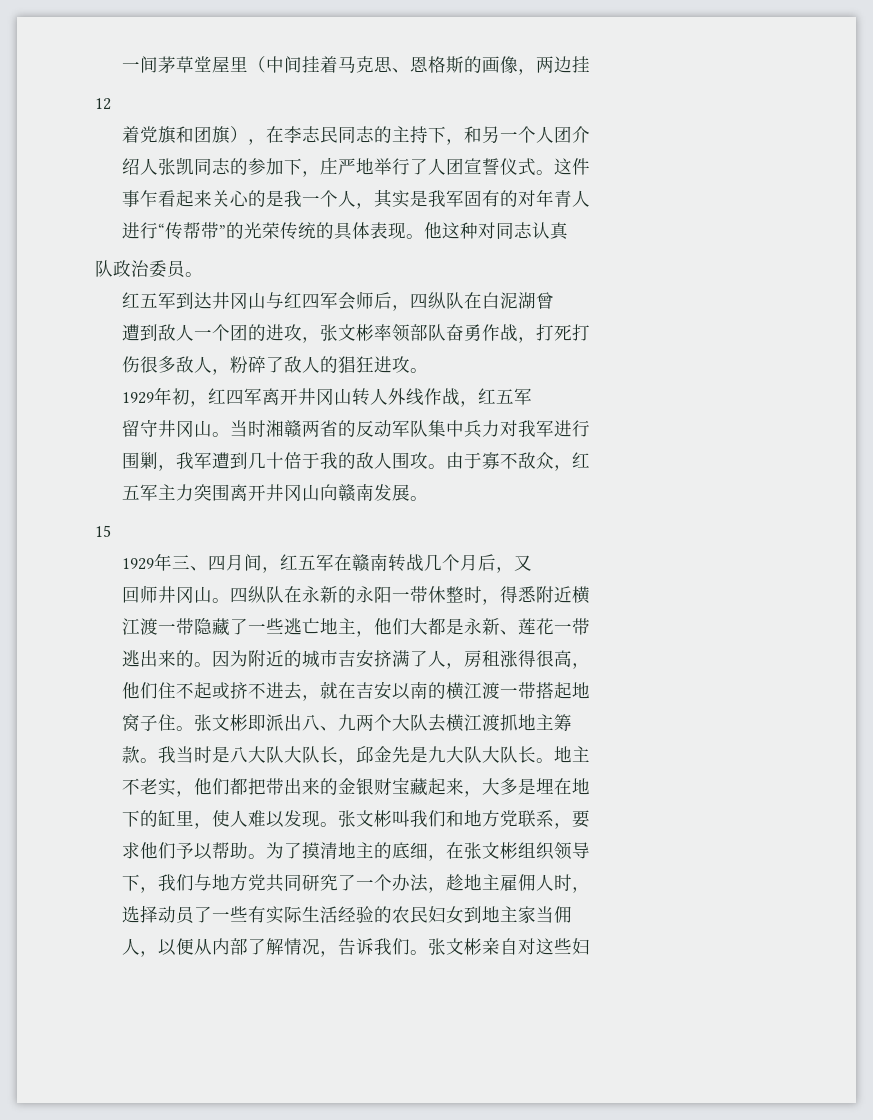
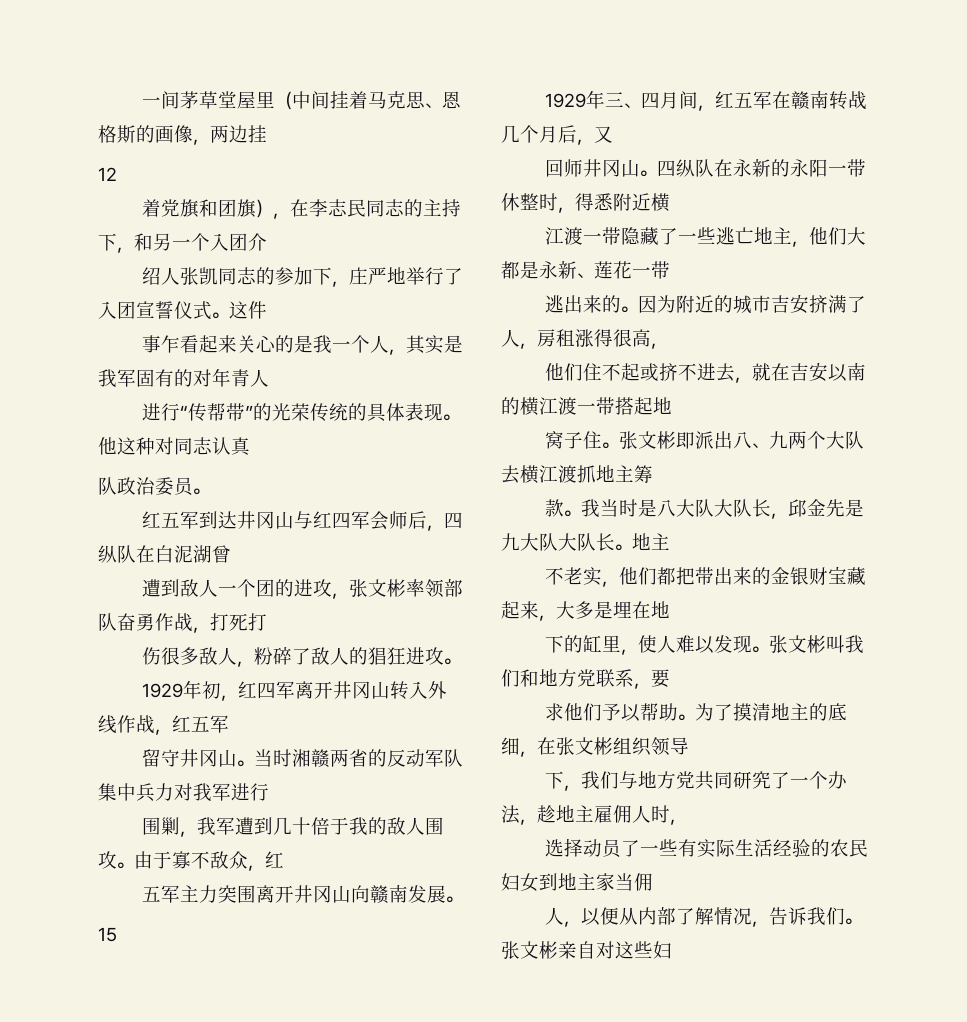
[535,126,554,143] 人 -> [210,233,229,251] 入
[427,158,446,175] 人 -> [98,301,117,319] 入
[369,388,388,405] 人 -> [409,681,429,699] 入

